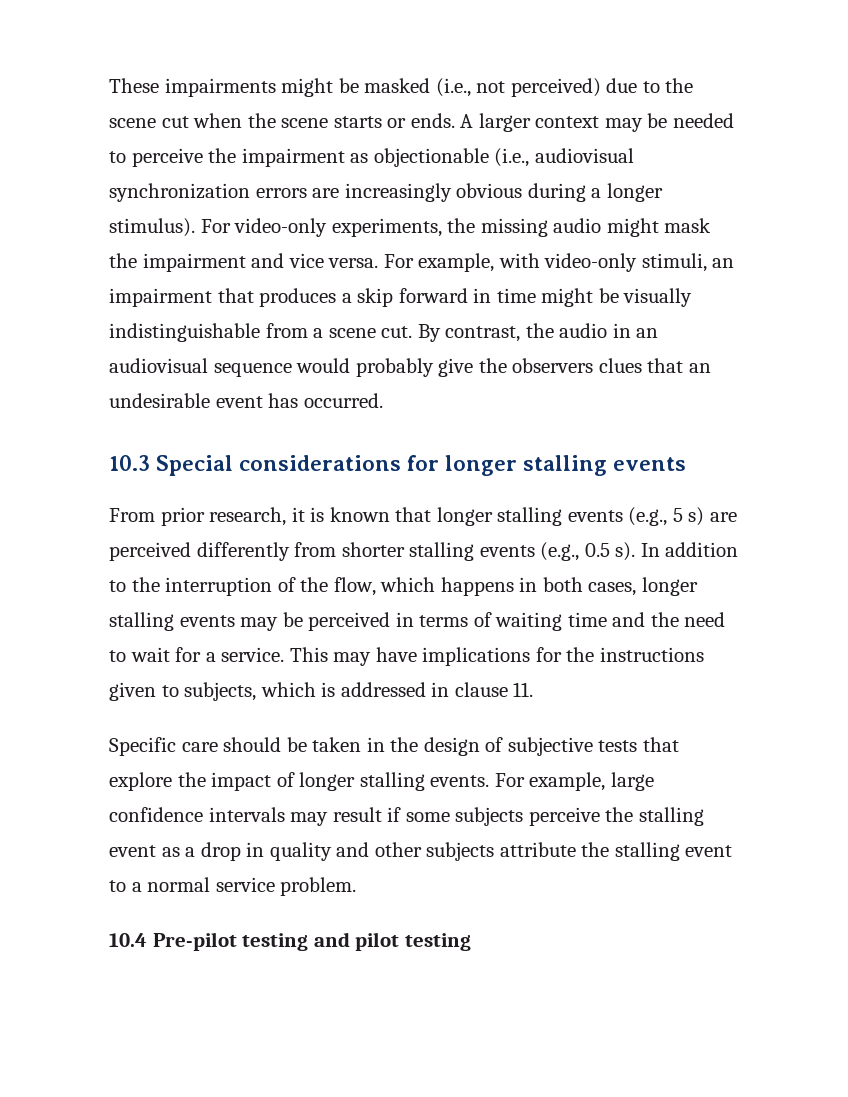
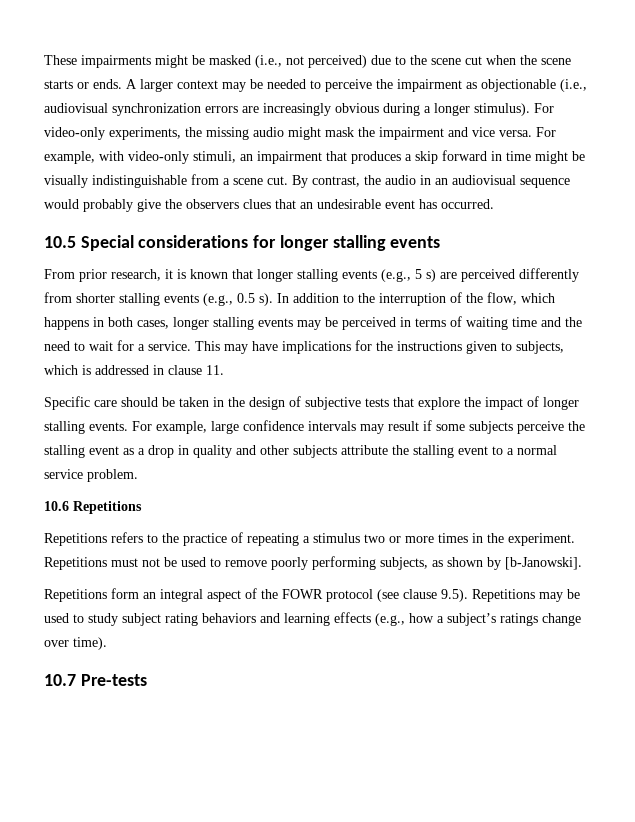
[109,455,150,471] 10.3 -> [44,236,76,248] 10.5
[109,932,471,951] 10.4 Pre-pilot testing and pilot testing -> [44,501,142,514] [44,532,575,546] [44,556,582,570] [44,588,580,602] [44,612,581,626] [44,637,107,650] [44,674,147,686] 10.6 Repetitions // Repetitions refers to the practice of repeating a stimulus two or more times in the experiment. Repetitions must not be used to remove poorly performing subjects, as shown by [b-Janowski]. // Repetitions form an integral aspect of the FOWR protocol (see clause 9.5). Repetitions may be used to study subject rating behaviors and learning effects (e.g., how a subject’s ratings change over time). // 10.7 Pre-tests

